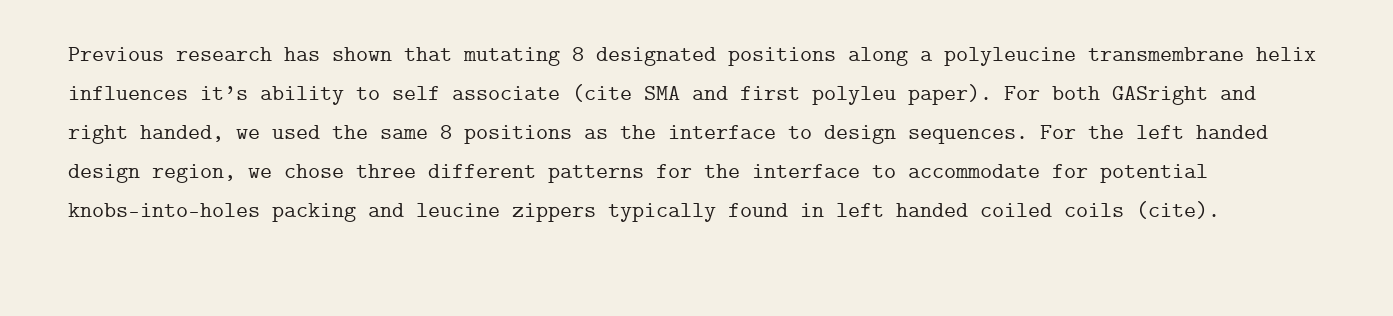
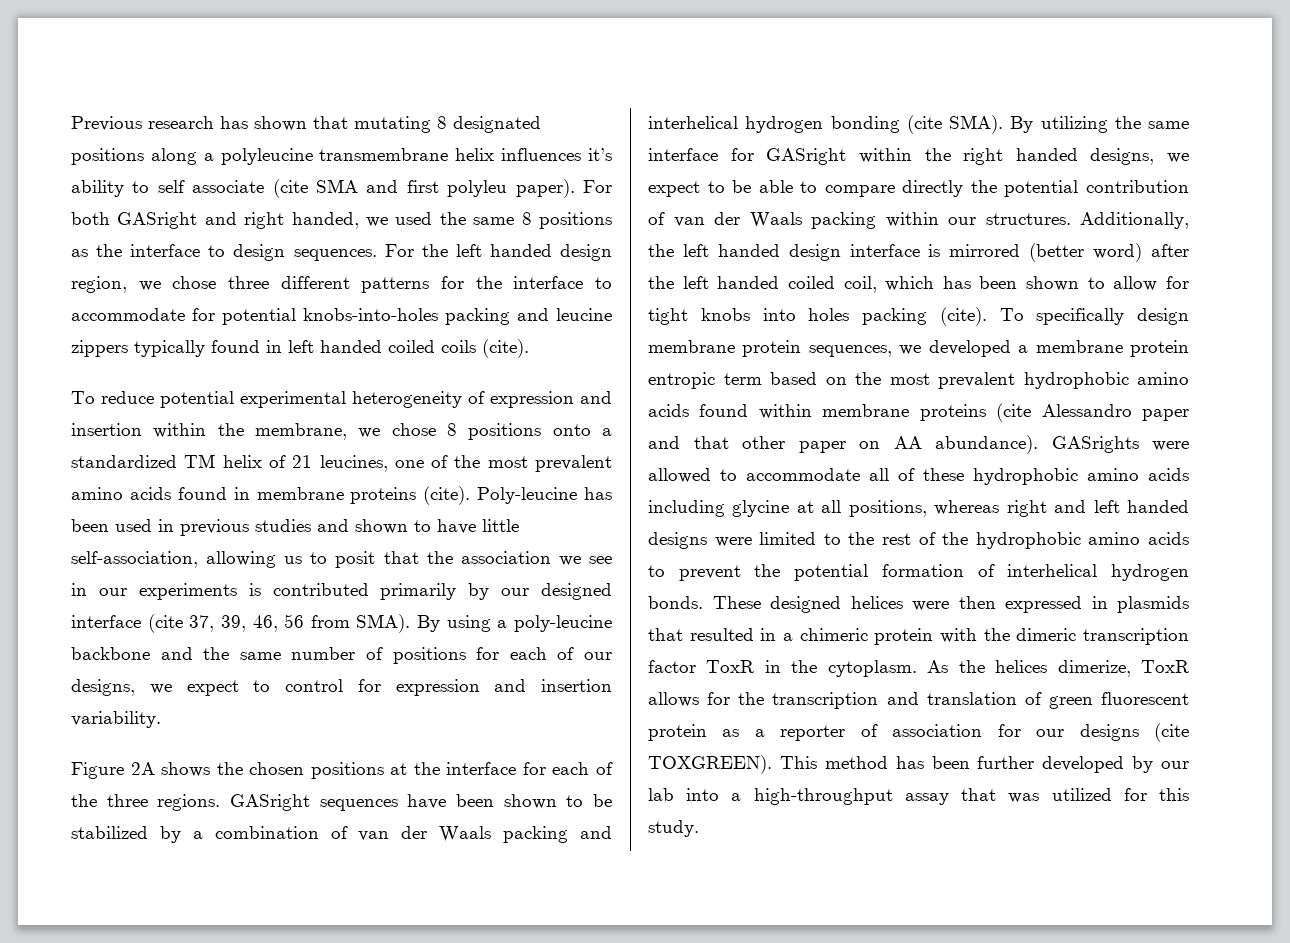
(1220, 210) none -> [71,391,612,408] [71,423,612,440] [71,454,613,472] [71,486,612,505] [71,519,519,536] [71,551,612,568] [71,583,612,600] [71,614,612,633] [71,647,613,664] [71,679,612,696] [71,711,161,728] [71,762,613,779] [71,794,612,811] [71,826,613,843] [648,115,1189,134] [648,148,1189,165] [648,180,1189,197] [648,212,1189,229] [648,243,1189,262] [648,276,1189,293] [648,307,1189,326] [648,340,1189,357] [648,372,1189,389] [648,403,1189,422] [648,435,1189,454] [648,468,1189,485] [648,500,1189,517] [648,532,1189,549] [648,564,1189,581] [648,596,1189,613] [648,628,1189,645] [648,660,1189,677] [648,692,1189,709] [648,723,1189,742] [648,755,1189,774] [648,788,1189,805] [648,820,699,837] // To reduce potential experimental heterogeneity of expression and insertion within the membrane, we chose 8 positions onto a standardized TM helix of 21 leucines, one of the most prevalent amino acids found in membrane proteins (cite). Poly-leucine has been used in previous studies and shown to have little self-association, allowing us to posit that the association we see in our experiments is contributed primarily by our designed interface (cite 37, 39, 46, 56 from SMA). By using a poly-leucine backbone and the same number of positions for each of our designs, we expect to control for expression and insertion variability. // Figure 2A shows the chosen positions at the interface for each of the three regions. GASright sequences have been shown to be stabilized by a combination of van der Waals packing and interhelical hydrogen bonding (cite SMA). By utilizing the same interface for GASright within the right handed designs, we expect to be able to compare directly the potential contribution of van der Waals packing within our structures. Additionally, the left handed design interface is mirrored (better word) after the left handed coiled coil, which has been shown to allow for tight knobs into holes packing (cite). To specifically design membrane protein sequences, we developed a membrane protein entropic term based on the most prevalent hydrophobic amino acids found within membrane proteins (cite Alessandro paper and that other paper on AA abundance). GASrights were allowed to accommodate all of these hydrophobic amino acids including glycine at all positions, whereas right and left handed designs were limited to the rest of the hydrophobic amino acids to prevent the potential formation of interhelical hydrogen bonds. These designed helices were then expressed in plasmids that resulted in a chimeric protein with the dimeric transcription factor ToxR in the cytoplasm. As the helices dimerize, ToxR allows for the transcription and translation of green fluorescent protein as a reporter of association for our designs (cite TOXGREEN). This method has been further developed by our lab into a high-throughput assay that was utilized for this study.

